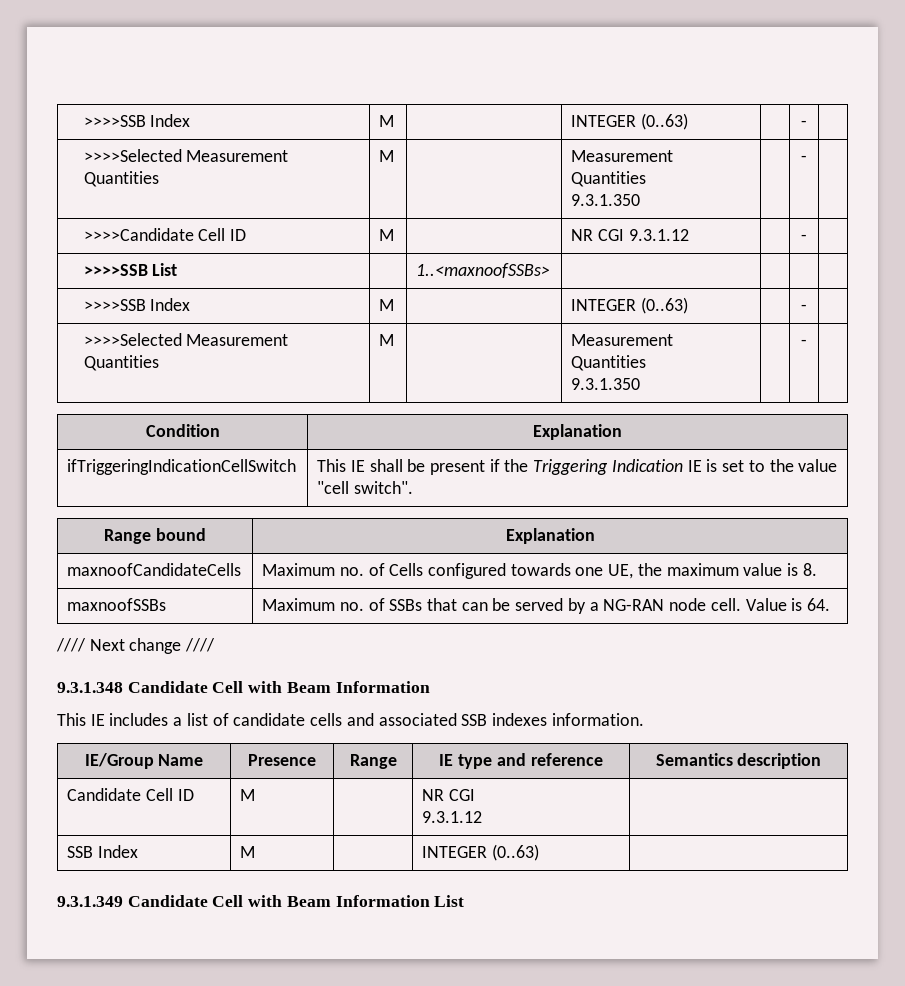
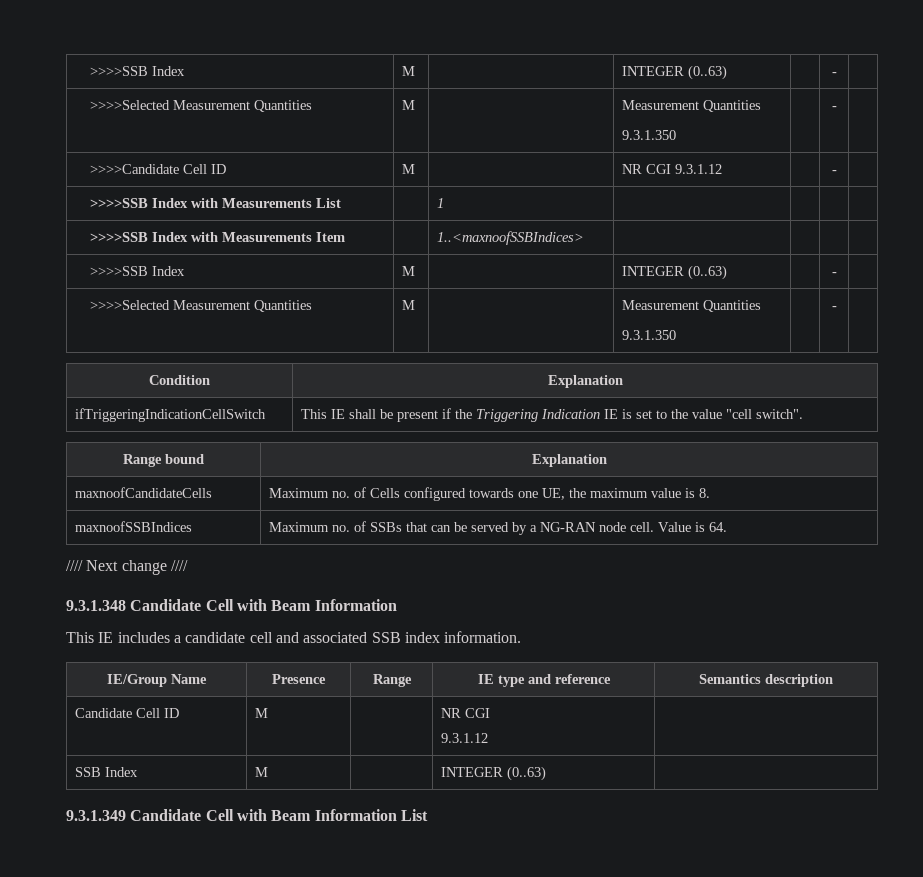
[152,263,178,276] [416,263,551,278] List | | 1..<maxnoofSSBs> -> [152,198,342,208] [436,198,444,208] [90,232,346,242] [436,231,584,245] Index with Measurements List | | 1 | | | | // >>>>SSB Index with Measurements Item | | 1..<maxnoofSSBIndices>
[67,598,167,611] maxnoofSSBs -> [74,521,192,532] maxnoofSSBIndices
[186,713,343,726] list of candidate cells -> [185,632,273,643] candidate cell
[491,713,547,726] indexes -> [404,632,440,643] index

